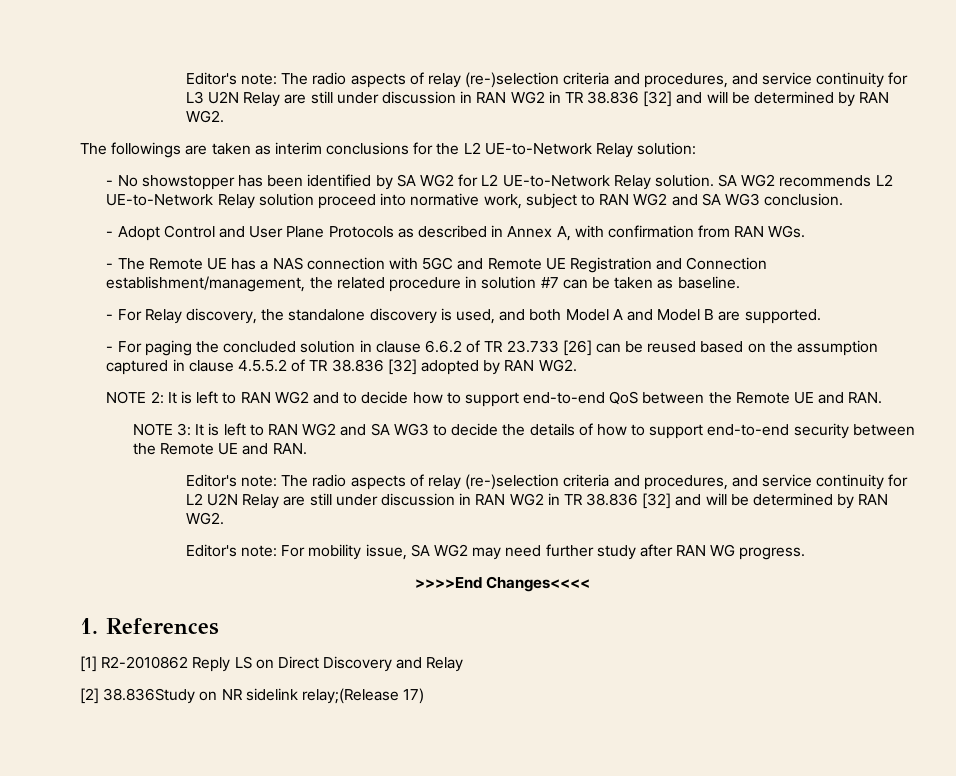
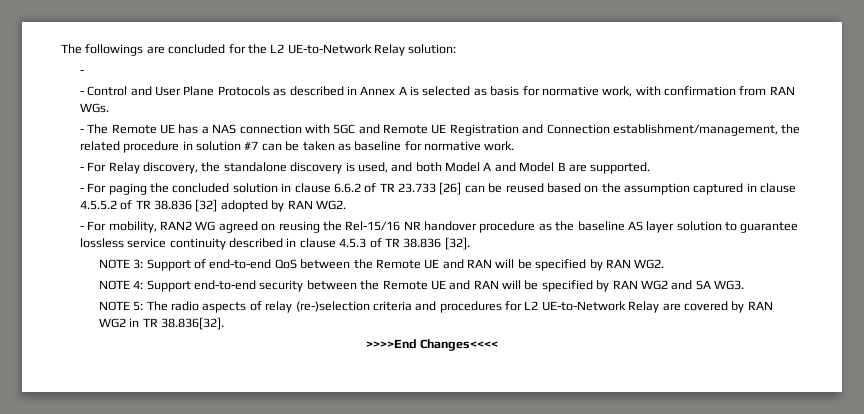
[185,72,909,88] [185,91,890,107] [185,110,224,123] [80,142,410,158] Editor's note: The radio aspects of relay (re-)selection criteria and procedures, and service continuity for L3 U2N Relay are still under discussion in RAN WG2 in TR 38.836 [32] and will be determined by RAN WG2. // The followings are taken as interim conclusions -> [61,44,226,56] The followings are concluded
[117,174,893,190] [106,193,844,209] [106,226,160,241] No showstopper has been identified by SA WG2 for L2 UE-to-Network Relay solution. SA WG2 recommends L2 UE-to-Network Relay solution proceed into normative work, subject to RAN WG2 and SA WG3 conclusion. // - Adopt -> [79,90,84,95] // -
[556,226,571,241] A, -> [398,86,633,97] A is selected as basis for normative work,
[677,276,740,289] baseline. -> [354,141,515,151] baseline for normative work.
[106,391,519,407] NOTE 2: It is left to RAN WG2 and to decide how to support -> [79,221,799,233] [79,237,470,250] [98,259,207,271] - For mobility, RAN2 WG agreed on reusing the Rel-15/16 NR handover procedure as the baseline AS layer solution to guarantee lossless service continuity described in clause 4.5.3 of TR 38.836 [32]. // NOTE 3: Support of
[848,392,883,404] [132,423,704,439] RAN. // NOTE 3: It is left to RAN WG2 and SA WG3 to decide the details of how to support -> [467,259,665,271] [98,280,191,292] RAN will be specified by RAN WG2. // NOTE 4: Support
[272,443,307,455] [185,474,909,490] [185,493,889,509] [185,512,224,525] [185,544,806,560] [414,576,591,592] [80,618,220,635] [80,656,464,672] [80,688,425,704] RAN. // Editor's note: The radio aspects of relay (re-)selection criteria and procedures, and service continuity for L2 U2N Relay are still under discussion in RAN WG2 in TR 38.836 [32] and will be determined by RAN WG2. // Editor's note: For mobility issue, SA WG2 may need further study after RAN WG progress. // >>>>End Changes<<<< // 1. References // [1] R2-2010862 Reply LS on Direct Discovery and Relay // [2] 38.836Study on NR sidelink relay;(Release 17) -> [473,280,745,292] [98,301,773,313] [98,317,225,330] [365,339,499,351] RAN will be specified by RAN WG2 and SA WG3. // NOTE 5: The radio aspects of relay (re-)selection criteria and procedures for L2 UE-to-Network Relay are covered by RAN WG2 in TR 38.836[32]. // >>>>End Changes<<<<

